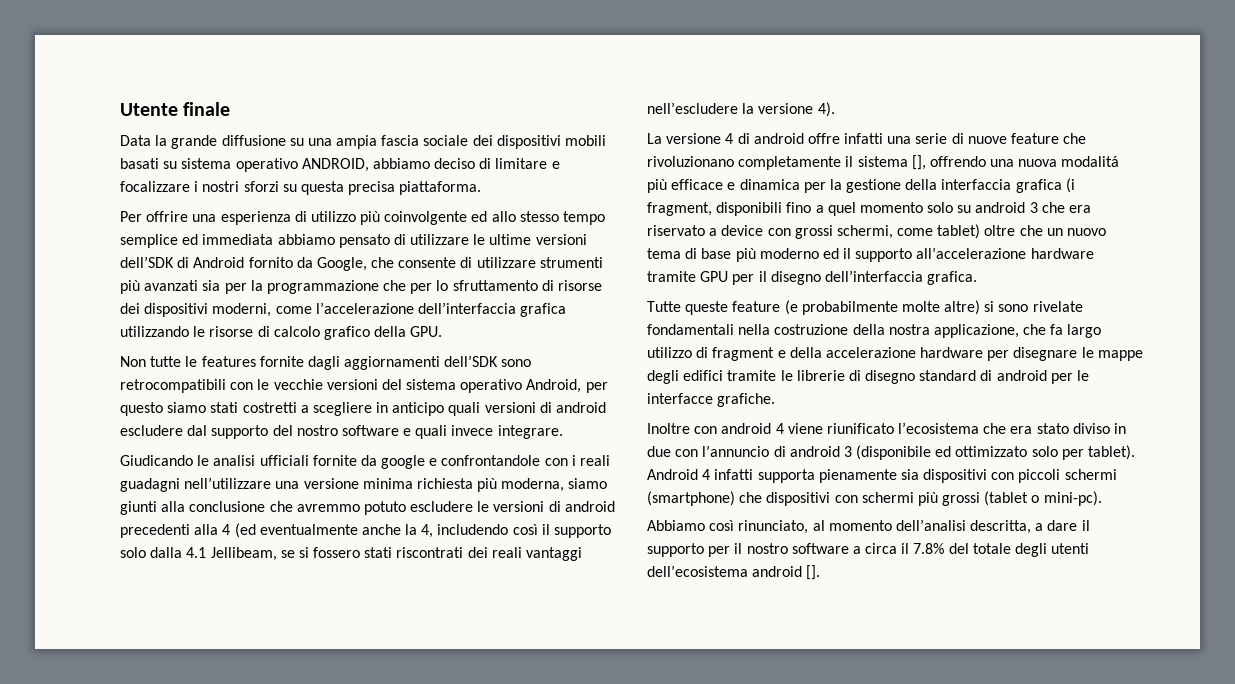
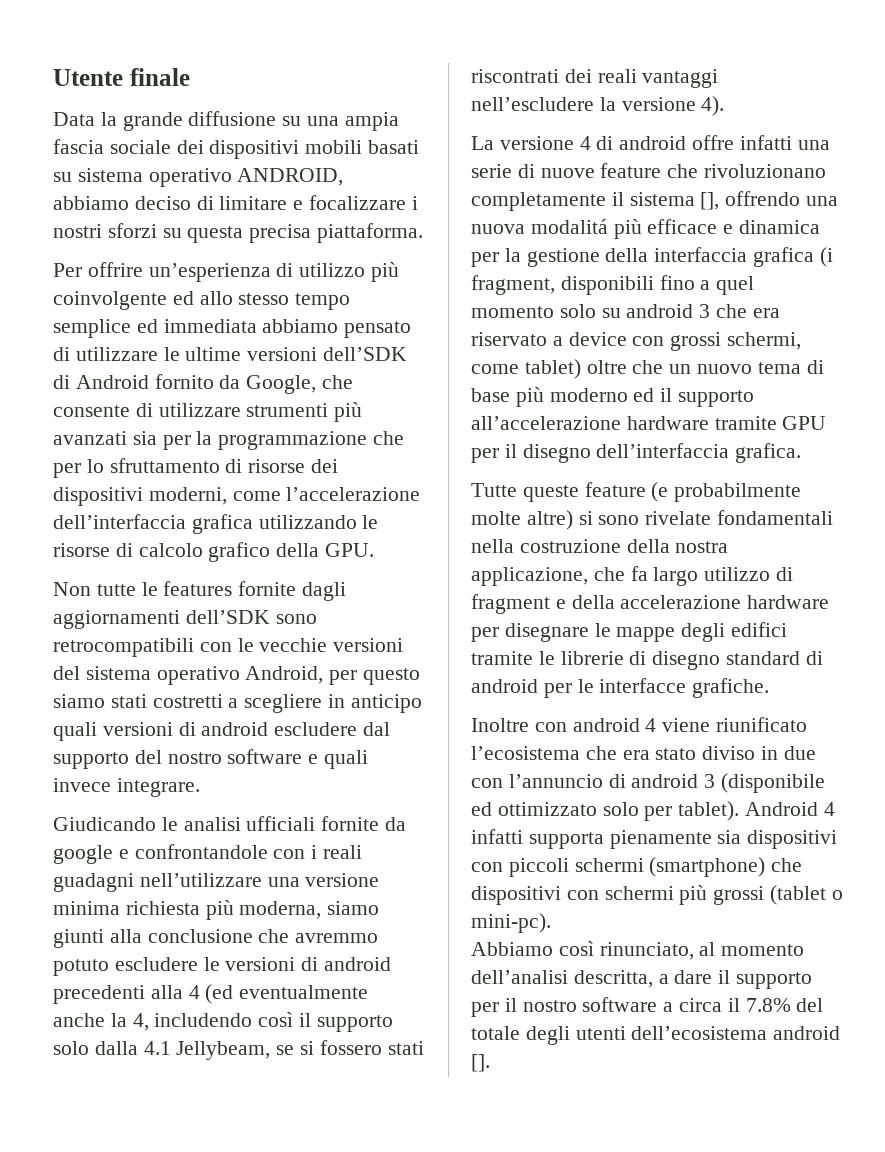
[192,211,291,225] una esperienza -> [148,263,271,282] un’esperienza
[210,547,277,561] Jellibeam, -> [176,1041,271,1060] Jellybeam,

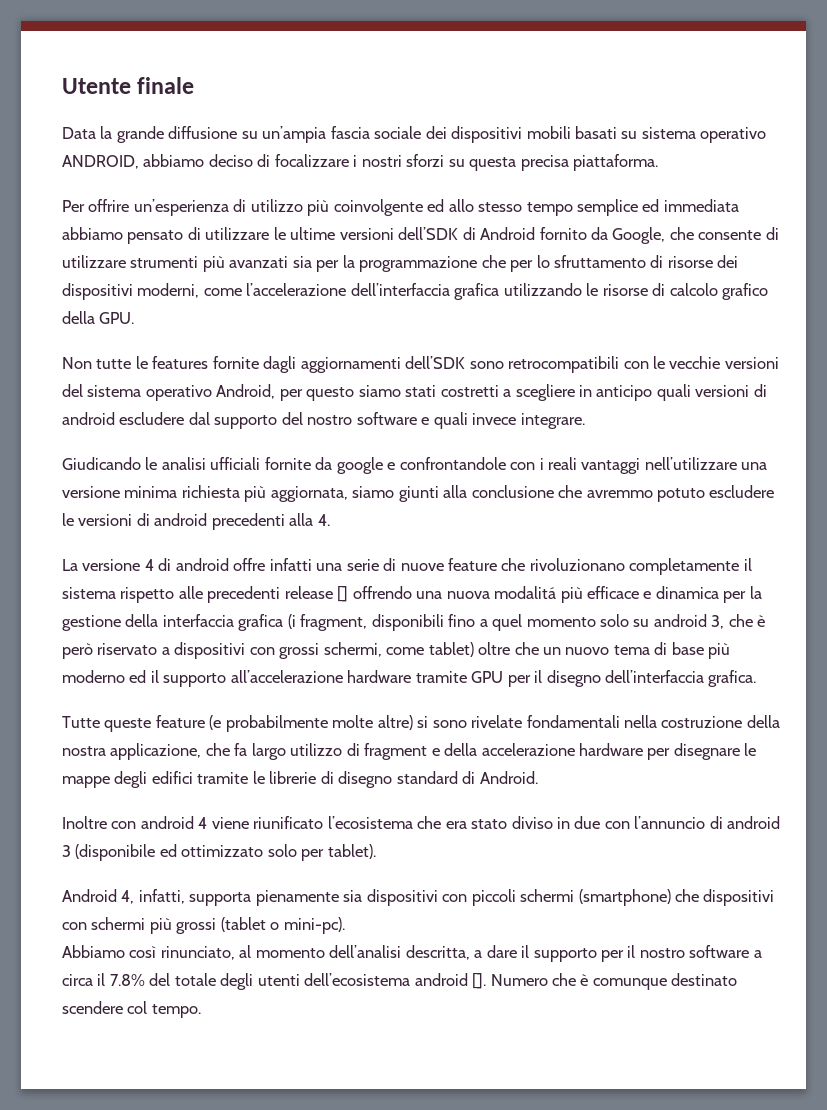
[307,112,399,131] una ampia -> [262,126,327,143] un’ampia
[219,196,304,210] limitare e -> (271, 160) none
[53,873,134,892] guadagni -> [581,458,641,474] vantaggi
[239,901,322,919] moderna, -> [270,486,348,502] aggiornata,
[188,984,369,1004] [53,1012,393,1032] [53,1040,424,1060] [471,69,719,88] [471,96,725,116] 4 (ed eventualmente anche la 4, includendo così il supporto solo dalla 4.1 Jellybeam, se si fossero stati riscontrati dei reali vantaggi nell’escludere la versione 4). -> [317,514,330,526] 4.
[700,192,720,210] [], -> [120,586,349,603] rispetto alle precedenti release []
[699,304,780,318] 3 che era -> [711,614,766,629] [62,643,93,659] 3, che è però
[568,332,627,346] device -> [174,642,246,659] dispositivi
[471,678,770,698] android per le interfacce grafiche. -> [479,771,538,784] Android.
[745,802,835,816] [471,829,523,844] Android 4 infatti -> [62,889,185,904] // Android 4, infatti,
(490, 1063) none -> [490,973,738,990] [62,1001,201,1018] Numero che è comunque destinato scendere col tempo.

